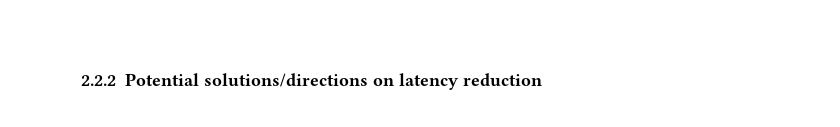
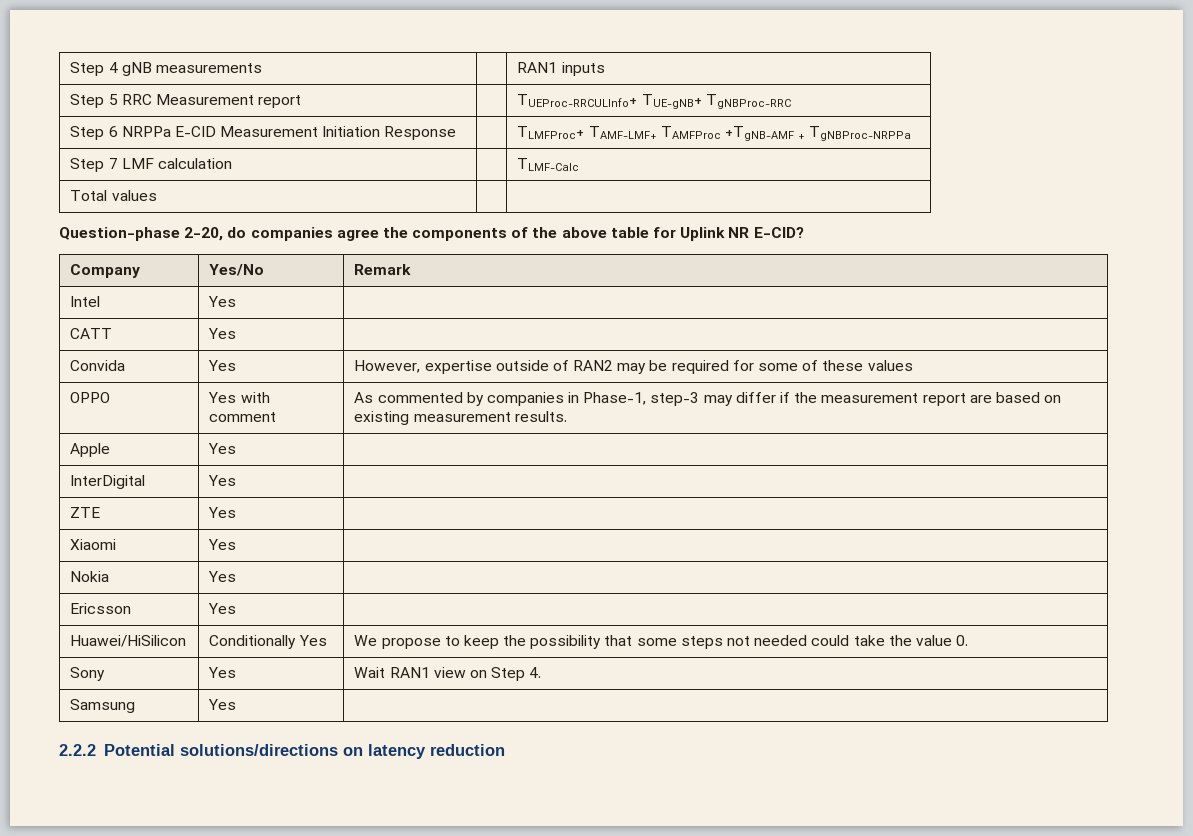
(81, 80) none -> [70,62,262,76] [517,62,605,76] [70,94,302,108] [517,94,791,109] [70,126,457,140] [517,126,912,141] [70,158,232,172] [517,158,580,171] [70,190,157,201] [59,227,804,241] [70,264,141,278] [209,264,265,276] [354,264,412,275] [70,296,101,307] [208,296,237,307] [70,328,113,339] [208,328,237,339] [70,360,126,371] [208,360,237,371] [354,360,913,374] [70,392,111,403] [208,392,270,403] [209,412,277,422] [354,392,1062,406] [354,411,567,425] [70,443,111,457] [208,443,237,454] [70,475,146,489] [208,475,237,486] [70,507,101,518] [208,507,237,518] [70,539,117,550] [208,539,237,550] [70,571,110,582] [208,571,237,582] [70,603,132,614] [208,603,237,614] [70,635,187,647] [209,635,327,649] [354,635,969,649] [70,667,106,681] [208,667,237,678] [354,667,542,681] [70,699,136,713] [208,699,237,710] Step 4 gNB measurements | | RAN1 inputs // Step 5 RRC Measurement report | | TUEProc-RRCULInfo+ TUE-gNB+ TgNBProc-RRC // Step 6 NRPPa E-CID Measurement Initiation Response | | TLMFProc+ TAMF-LMF+ TAMFProc +TgNB-AMF + TgNBProc-NRPPa // Step 7 LMF calculation | | TLMF-Calc // Total values | | // Question-phase 2-20, do companies agree the components of the above table for Uplink NR E-CID? // Company | Yes/No | Remark // Intel | Yes | // CATT | Yes | // Convida | Yes | However, expertise outside of RAN2 may be required for some of these values // OPPO | Yes with comment | As commented by companies in Phase-1, step-3 may differ if the measurement report are based on existing measurement results. // Apple | Yes | // InterDigital | Yes | // ZTE | Yes | // Xiaomi | Yes | // Nokia | Yes | // Ericsson | Yes | // Huawei/HiSilicon | Conditionally Yes | We propose to keep the possibility that some steps not needed could take the value 0. // Sony | Yes | Wait RAN1 view on Step 4. // Samsung | Yes | //

